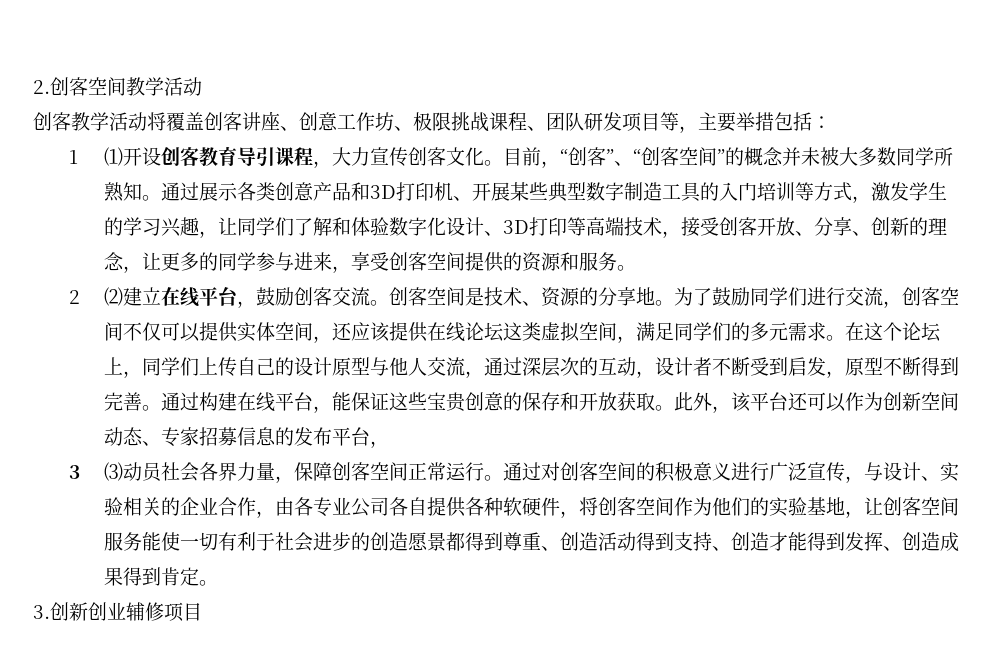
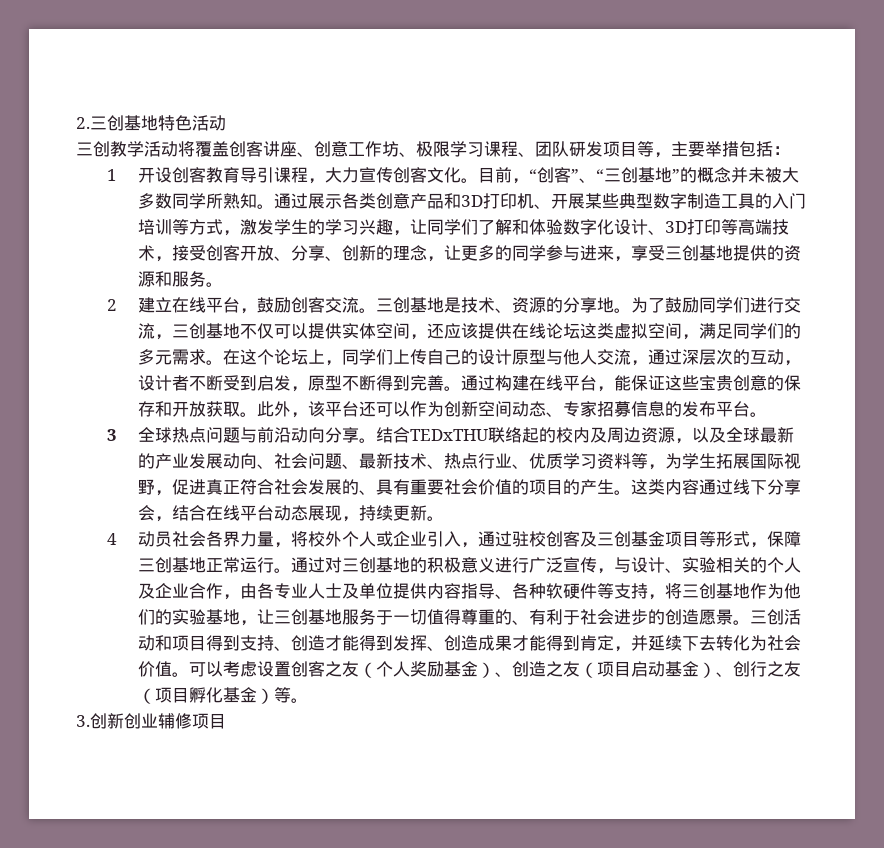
[50,77,164,96] 创客空间教学 -> [90,115,192,131] 三创基地特色
[33,112,71,131] 创客 -> [76,141,110,157] 三创
[451,112,489,132] 挑战 -> [450,141,484,157] 学习
[104,147,124,166] ⑴ -> (117, 175) none
[641,147,718,166] 创客空间 -> [603,167,672,183] 三创基地
[389,252,466,271] 创客空间 -> [664,245,733,261] 三创基地
[104,287,124,306] ⑵ -> (117, 305) none
[389,287,466,306] 创客空间 -> [375,297,444,313] 三创基地
[902,287,960,306] [104,322,124,341] 创客空间 -> [171,323,240,339] 三创基地
[370,441,390,448] ， -> [749,412,767,417] 。
[104,462,124,481] ⑶ -> [137,427,794,444] [137,453,801,470] [137,479,801,496] [137,505,444,522] [106,533,117,545] 全球热点问题与前沿动向分享。结合TEDxTHU联络起的校内及周边资源，以及全球最新的产业发展动向、社会问题、最新技术、热点行业、优质学习资料等，为学生拓展国际视野，促进真正符合社会发展的、具有重要社会价值的项目的产生。这类内容通过线下分享会，结合在线平台动态展现，持续更新。 // 4
[294,462,409,481] 保障创客空间 -> [290,531,801,548] [137,557,206,573] 将校外个人或企业引入，通过驻校创客及三创基金项目等形式，保障三创基地
[560,462,637,481] 创客空间 -> [341,557,410,573] 三创基地
(181, 506) none -> [766,557,801,573] [137,583,155,599] 个人及
[351,497,675,518] 公司各自提供各种软硬件，将创客空间 -> [307,583,750,600] 人士及单位提供内容指导、各种软硬件等支持，将三创基地
[883,497,960,516] [104,532,219,551] 创客空间服务能使一切 -> [273,609,529,625] 三创基地服务于一切值得尊重的、
[446,532,637,551] 都得到尊重、创造活动 -> [732,609,801,625] [137,635,206,651] 。三创活动和项目
(124, 576) none -> [511,635,546,651] 才能
(200, 576) none -> [613,635,801,652] [137,661,801,678] [137,687,291,704] ，并延续下去转化为社会价值。可以考虑设置创客之友（个人奖励基金）、创造之友（项目启动基金）、创行之友（项目孵化基金）等

